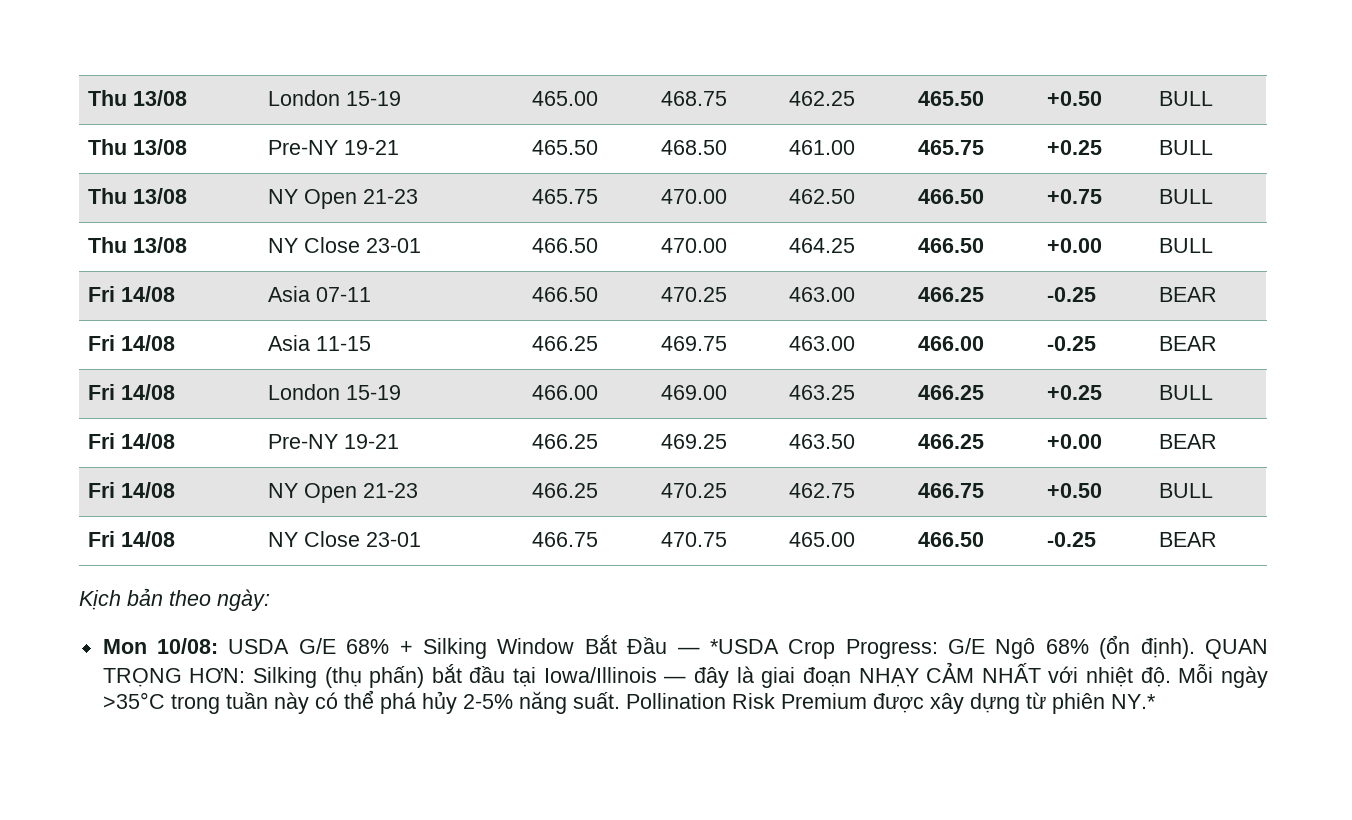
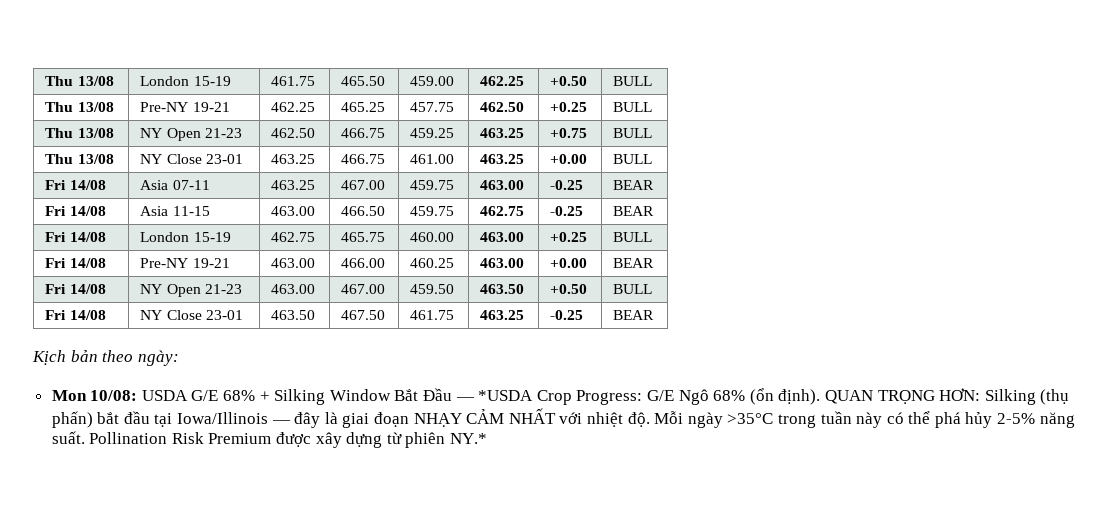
[532,91,599,106] [661,91,728,106] [789,91,856,106] [918,91,985,106] 465.00 | 468.75 | 462.25 | 465.50 -> [271,76,316,86] [341,76,386,86] [410,76,455,86] [480,76,525,86] 461.75 | 465.50 | 459.00 | 462.25
[532,140,599,155] [661,140,728,155] [789,140,856,155] [918,140,985,155] 465.50 | 468.50 | 461.00 | 465.75 -> [271,102,316,112] [341,102,386,112] [410,102,455,112] [480,102,525,112] 462.25 | 465.25 | 457.75 | 462.50
[532,189,599,204] [661,189,728,204] [789,189,856,204] [918,189,985,204] | 465.75 | 470.00 | 462.50 | 466.50 -> [271,128,316,138] [341,128,386,138] [410,128,455,138] [480,128,525,138] | 462.50 | 466.75 | 459.25 | 463.25
[532,238,599,253] [661,238,728,253] [789,238,856,253] [918,238,985,253] 466.50 | 470.00 | 464.25 | 466.50 -> [271,154,316,164] [341,154,386,164] [410,154,455,164] [480,154,525,164] 463.25 | 466.75 | 461.00 | 463.25
[532,287,599,302] [661,287,728,302] [789,287,856,302] [918,287,985,302] 466.50 | 470.25 | 463.00 | 466.25 -> [271,180,316,190] [341,180,386,190] [410,180,455,190] [480,180,525,190] 463.25 | 467.00 | 459.75 | 463.00
[532,336,599,351] [661,336,728,351] [789,336,856,351] [918,336,985,351] | 466.25 | 469.75 | 463.00 | 466.00 -> [271,206,316,216] [341,206,386,216] [410,206,455,216] [480,206,525,216] | 463.00 | 466.50 | 459.75 | 462.75
[532,385,599,400] [661,385,728,400] [789,385,856,400] [918,385,985,400] 466.00 | 469.00 | 463.25 | 466.25 -> [271,232,316,242] [341,232,386,242] [410,232,455,242] [480,232,525,242] 462.75 | 465.75 | 460.00 | 463.00
[532,434,599,449] [661,434,728,449] [789,434,856,449] [918,434,985,449] 466.25 | 469.25 | 463.50 | 466.25 -> [271,258,316,268] [341,258,386,268] [410,258,455,268] [480,258,525,268] 463.00 | 466.00 | 460.25 | 463.00
[532,483,599,498] [661,483,728,498] [789,483,856,498] [918,483,985,498] 466.25 | 470.25 | 462.75 | 466.75 -> [271,284,316,294] [341,284,386,294] [410,284,455,294] [480,284,525,294] 463.00 | 467.00 | 459.50 | 463.50
[532,532,599,547] [661,532,728,547] [789,532,856,547] [918,532,985,547] 466.75 | 470.75 | 465.00 | 466.50 -> [271,310,316,320] [341,310,386,320] [410,310,455,320] [480,310,525,320] 463.50 | 467.50 | 461.75 | 463.25

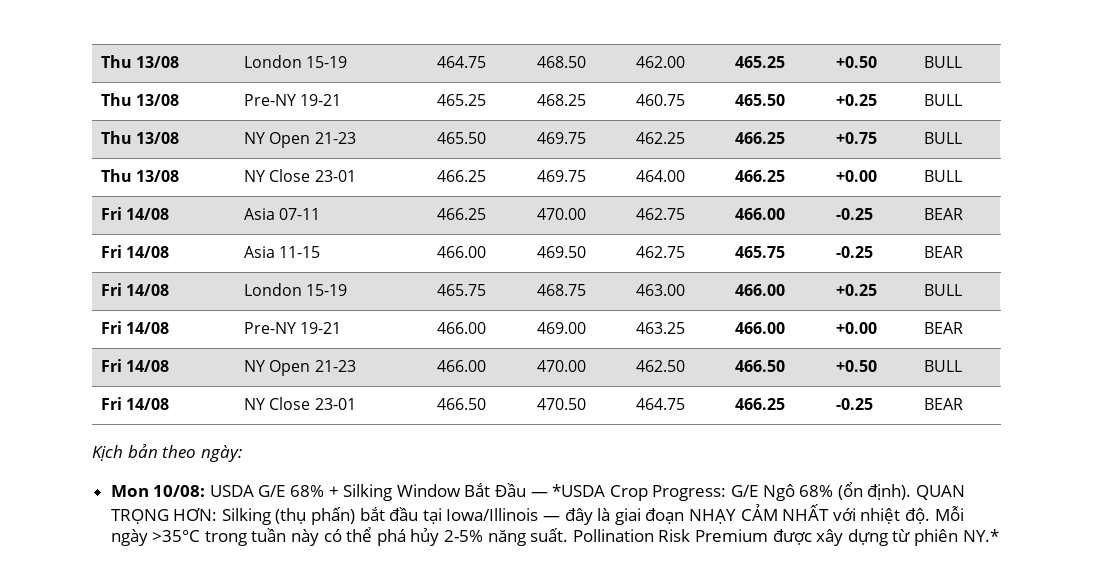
[271,76,316,86] [341,76,386,86] [410,76,455,86] [480,76,525,86] 461.75 | 465.50 | 459.00 | 462.25 -> [437,56,487,68] [537,56,587,68] [636,56,686,68] [735,56,786,68] 464.75 | 468.50 | 462.00 | 465.25
[271,102,316,112] [341,102,386,112] [410,102,455,112] [480,102,525,112] | 462.25 | 465.25 | 457.75 | 462.50 -> [437,94,487,106] [537,94,587,106] [636,94,686,106] [735,94,786,106] | 465.25 | 468.25 | 460.75 | 465.50
[271,128,316,138] [341,128,386,138] [410,128,455,138] [480,128,525,138] 462.50 | 466.75 | 459.25 | 463.25 -> [437,132,487,144] [537,132,587,144] [636,132,686,144] [735,132,786,144] 465.50 | 469.75 | 462.25 | 466.25
[271,154,316,164] [341,154,386,164] [410,154,455,164] [480,154,525,164] 463.25 | 466.75 | 461.00 | 463.25 -> [437,170,487,182] [537,170,587,182] [636,170,686,182] [735,170,786,182] 466.25 | 469.75 | 464.00 | 466.25
[271,180,316,190] [341,180,386,190] [410,180,455,190] [480,180,525,190] 463.25 | 467.00 | 459.75 | 463.00 -> [437,208,487,220] [537,208,587,220] [636,208,686,220] [735,208,786,220] 466.25 | 470.00 | 462.75 | 466.00
[271,206,316,216] [341,206,386,216] [410,206,455,216] [480,206,525,216] 463.00 | 466.50 | 459.75 | 462.75 -> [437,246,487,258] [537,246,587,258] [636,246,686,258] [735,246,786,258] 466.00 | 469.50 | 462.75 | 465.75
[271,232,316,242] [341,232,386,242] [410,232,455,242] [480,232,525,242] | 462.75 | 465.75 | 460.00 | 463.00 -> [437,284,487,296] [537,284,587,296] [636,284,686,296] [735,284,786,296] | 465.75 | 468.75 | 463.00 | 466.00
[271,258,316,268] [341,258,386,268] [410,258,455,268] [480,258,525,268] 463.00 | 466.00 | 460.25 | 463.00 -> [437,322,487,334] [537,322,587,334] [636,322,686,334] [735,322,786,334] 466.00 | 469.00 | 463.25 | 466.00
[271,284,316,294] [341,284,386,294] [410,284,455,294] [480,284,525,294] 463.00 | 467.00 | 459.50 | 463.50 -> [437,360,487,372] [537,360,587,372] [636,360,686,372] [735,360,786,372] 466.00 | 470.00 | 462.50 | 466.50
[271,310,316,320] [341,310,386,320] [410,310,455,320] [480,310,525,320] 463.50 | 467.50 | 461.75 | 463.25 -> [437,398,487,410] [537,398,587,410] [636,398,686,410] [735,398,786,410] 466.50 | 470.50 | 464.75 | 466.25

